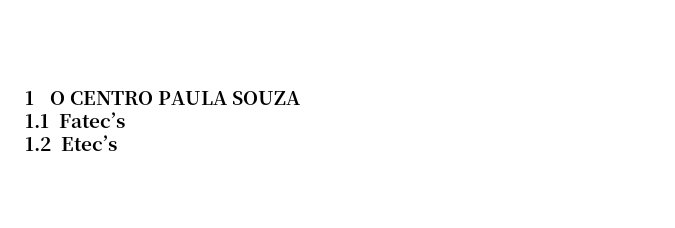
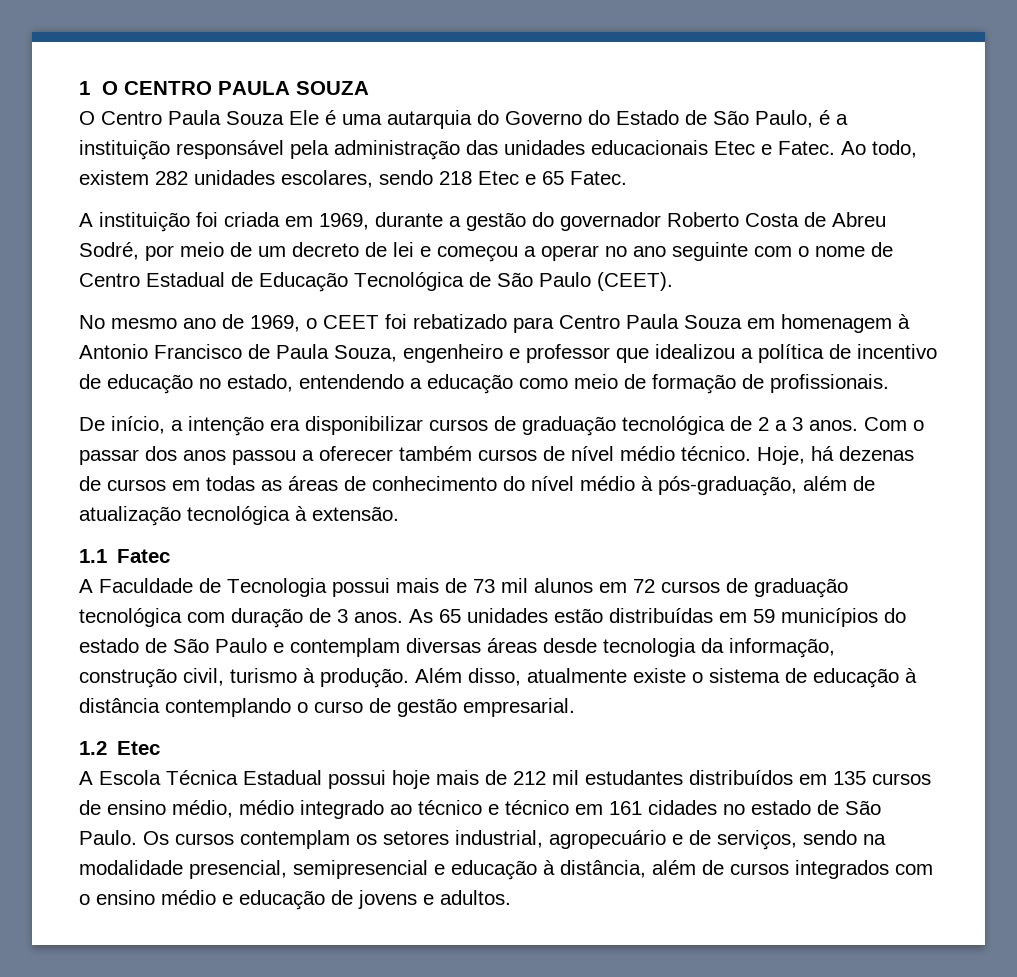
[25,112,125,128] [25,135,117,151] 1.1 Fatec’s // 1.2 Etec’s -> [79,110,848,129] [79,140,917,160] [79,170,627,188] [79,212,886,232] [79,242,893,262] [79,272,673,292] [79,314,910,333] [79,344,937,363] [79,374,889,394] [79,416,924,436] [79,446,914,465] [79,476,875,496] [79,506,399,526] [79,549,171,563] [79,578,848,598] [79,608,906,628] [79,638,835,658] [79,668,917,688] [79,698,575,717] [79,741,161,755] [79,770,931,789] [79,800,881,819] [79,830,886,850] [79,860,933,880] [79,890,511,910] O Centro Paula Souza Ele é uma autarquia do Governo do Estado de São Paulo, é a instituição responsável pela administração das unidades educacionais Etec e Fatec. Ao todo, existem 282 unidades escolares, sendo 218 Etec e 65 Fatec. // A instituição foi criada em 1969, durante a gestão do governador Roberto Costa de Abreu Sodré, por meio de um decreto de lei e começou a operar no ano seguinte com o nome de Centro Estadual de Educação Tecnológica de São Paulo (CEET). // No mesmo ano de 1969, o CEET foi rebatizado para Centro Paula Souza em homenagem à Antonio Francisco de Paula Souza, engenheiro e professor que idealizou a política de incentivo de educação no estado, entendendo a educação como meio de formação de profissionais. // De início, a intenção era disponibilizar cursos de graduação tecnológica de 2 a 3 anos. Com o passar dos anos passou a oferecer também cursos de nível médio técnico. Hoje, há dezenas de cursos em todas as áreas de conhecimento do nível médio à pós-graduação, além de atualização tecnológica à extensão. // 1.1 Fatec // A Faculdade de Tecnologia possui mais de 73 mil alunos em 72 cursos de graduação tecnológica com duração de 3 anos. As 65 unidades estão distribuídas em 59 municípios do estado de São Paulo e contemplam diversas áreas desde tecnologia da informação, construção civil, turismo à produção. Além disso, atualmente existe o sistema de educação à distância contemplando o curso de gestão empresarial. // 1.2 Etec // A Escola Técnica Estadual possui hoje mais de 212 mil estudantes distribuídos em 135 cursos de ensino médio, médio integrado ao técnico e técnico em 161 cidades no estado de São Paulo. Os cursos contemplam os setores industrial, agropecuário e de serviços, sendo na modalidade presencial, semipresencial e educação à distância, além de cursos integrados com o ensino médio e educação de jovens e adultos.

